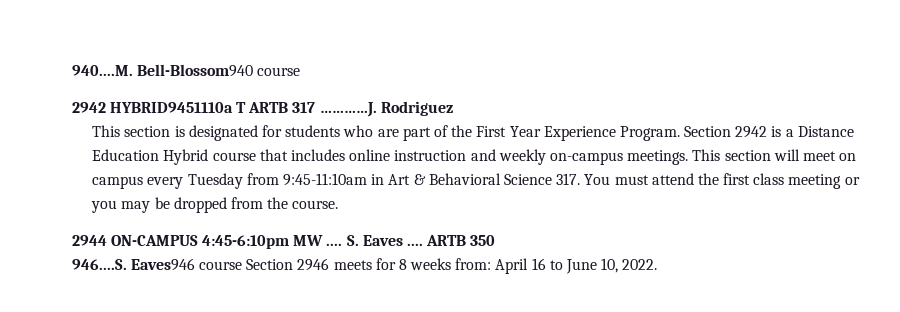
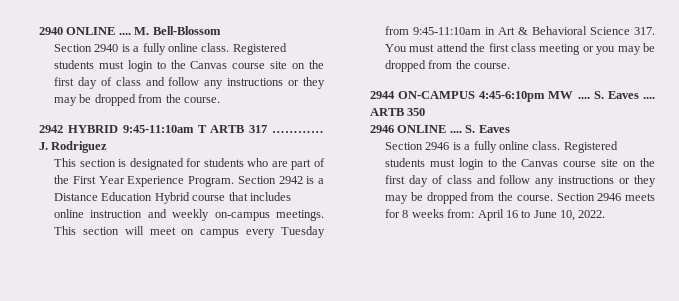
[71,64,301,77] [71,102,233,113] 940....M. Bell-Blossom940 course // 2942 HYBRID9451110a -> [39,26,221,35] [54,43,287,55] [54,60,324,72] [54,77,325,89] [54,94,220,106] [39,125,194,133] 2940 ONLINE .... M. Bell-Blossom // Section 2940 is a fully online class. Registered students must login to the Canvas course site on the first day of class and follow any instructions or they may be dropped from the course. // 2942 HYBRID 9:45-11:10am
[319,102,377,117] …………J. -> [272,130,324,133] [39,142,49,150] ………… J.
[71,258,243,271] 946....S. Eaves946 course -> [370,125,510,133] [385,141,618,153] [385,158,655,170] [385,175,656,187] [385,192,553,204] 2946 ONLINE .... S. Eaves // Section 2946 is a fully online class. Registered students must login to the Canvas course site on the first day of class and follow any instructions or they may be dropped from the course.

